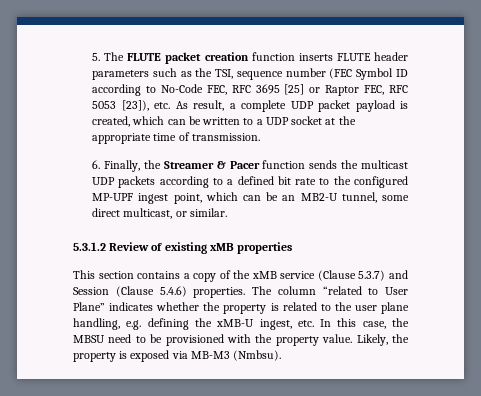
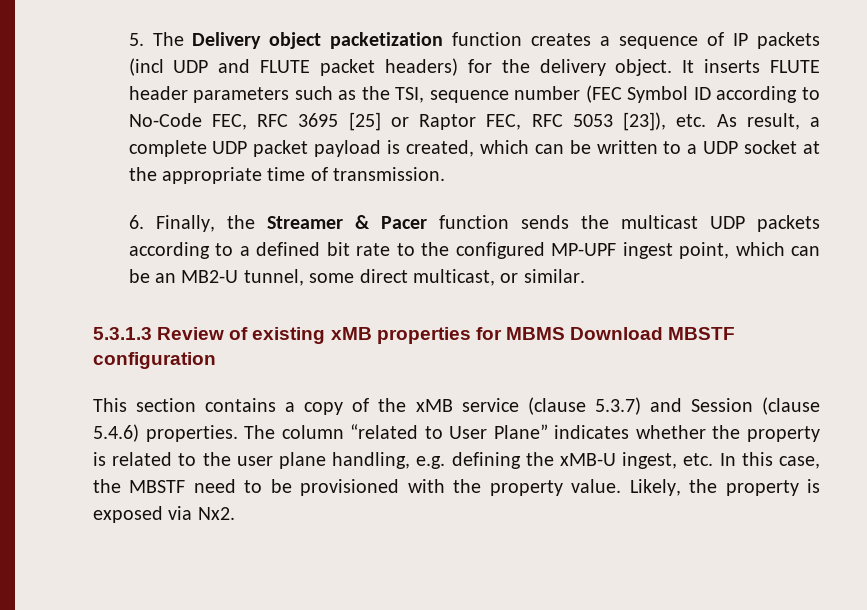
[127,52,295,64] FLUTE packet creation function -> [192,32,821,49] [128,58,695,76] Delivery object packetization function creates a sequence of IP packets (incl UDP and FLUTE packet headers) for the delivery object. It
[73,242,106,251] 5.3.1.2 -> [93,327,152,340] 5.3.1.3
(293, 248) none -> [475,327,736,340] [93,352,216,369] for MBMS Download MBSTF configuration
[317,270,356,281] (Clause -> [527,397,586,415] (clause
[115,286,154,297] (Clause -> [762,397,821,415] (clause
[73,335,105,343] MBSU -> [129,480,186,493] MBSTF
[190,350,282,361] MB-M3 (Nmbsu). -> [197,507,235,520] Nx2.

